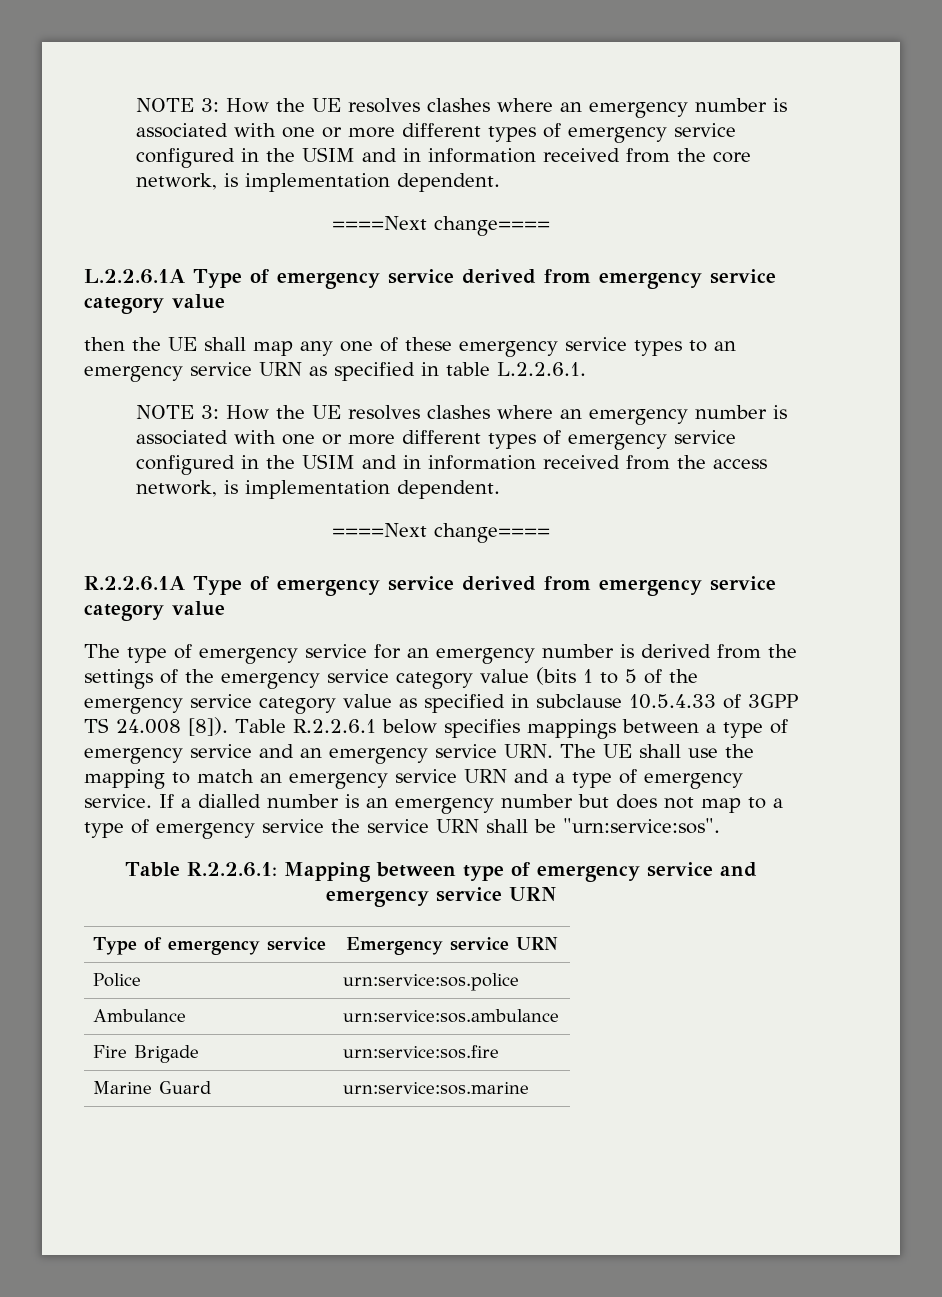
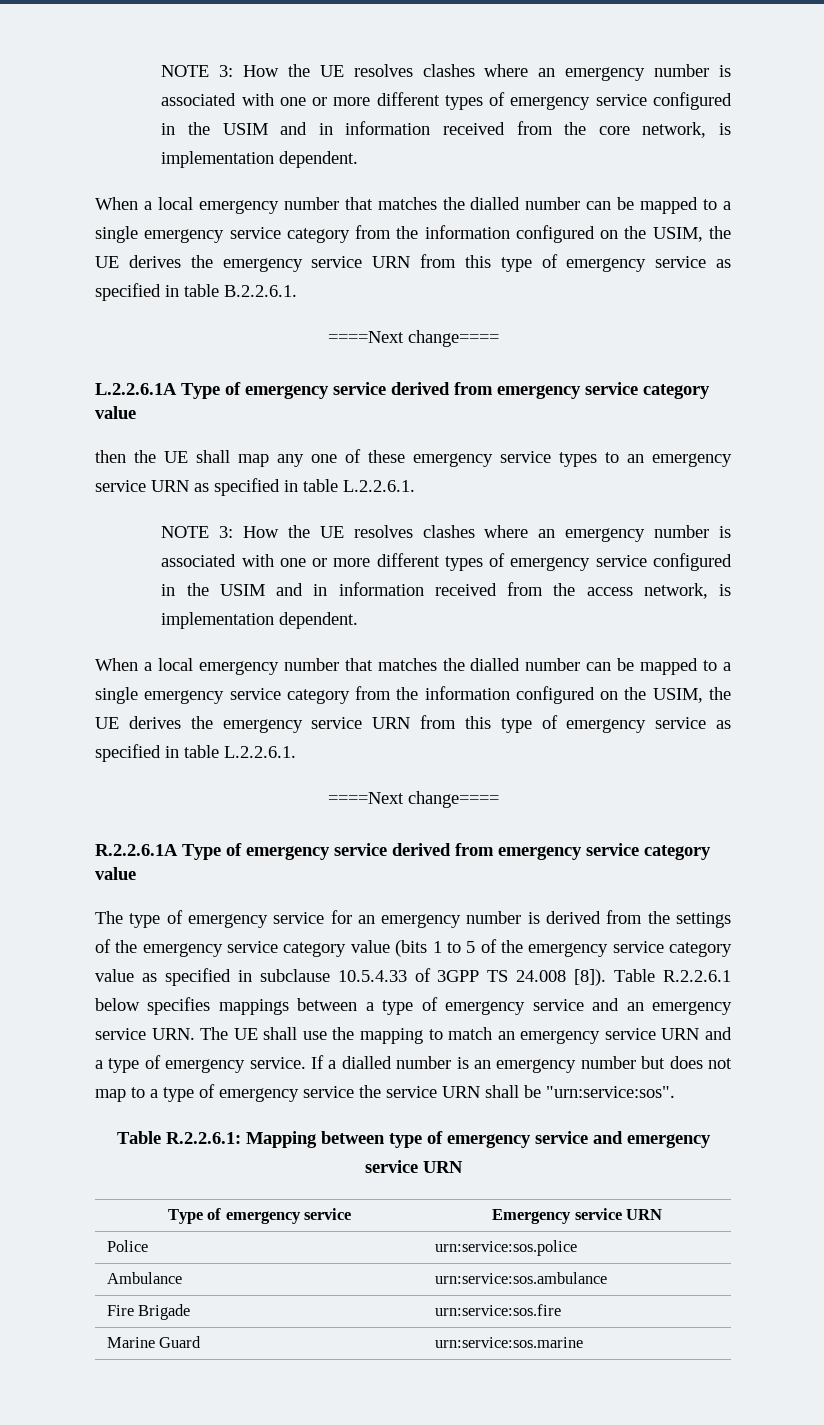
(500, 182) none -> [95,197,732,214] [95,225,731,243] [95,254,731,272] [95,283,297,301] // When a local emergency number that matches the dialled number can be mapped to a single emergency service category from the information configured on the USIM, the UE derives the emergency service URN from this type of emergency service as specified in table B.2.2.6.1.
(500, 489) none -> [95,658,732,675] [95,686,731,704] [95,715,731,733] [95,744,296,762] // When a local emergency number that matches the dialled number can be mapped to a single emergency service category from the information configured on the USIM, the UE derives the emergency service URN from this type of emergency service as specified in table L.2.2.6.1.

